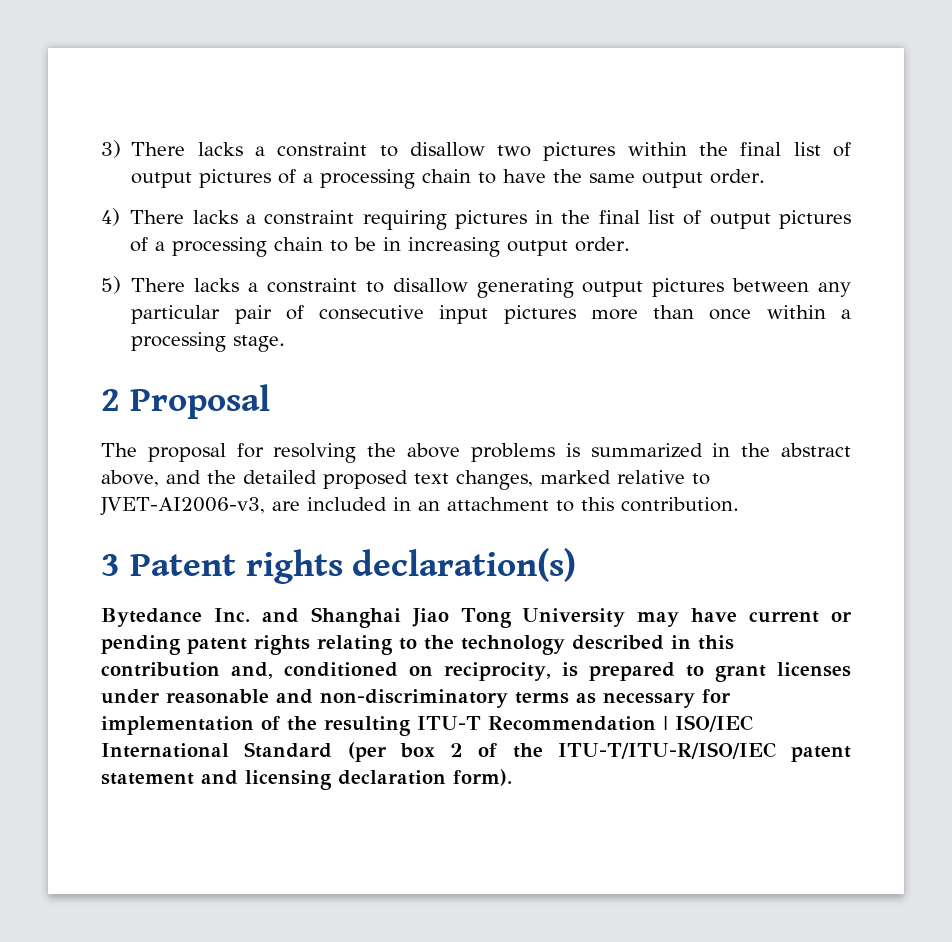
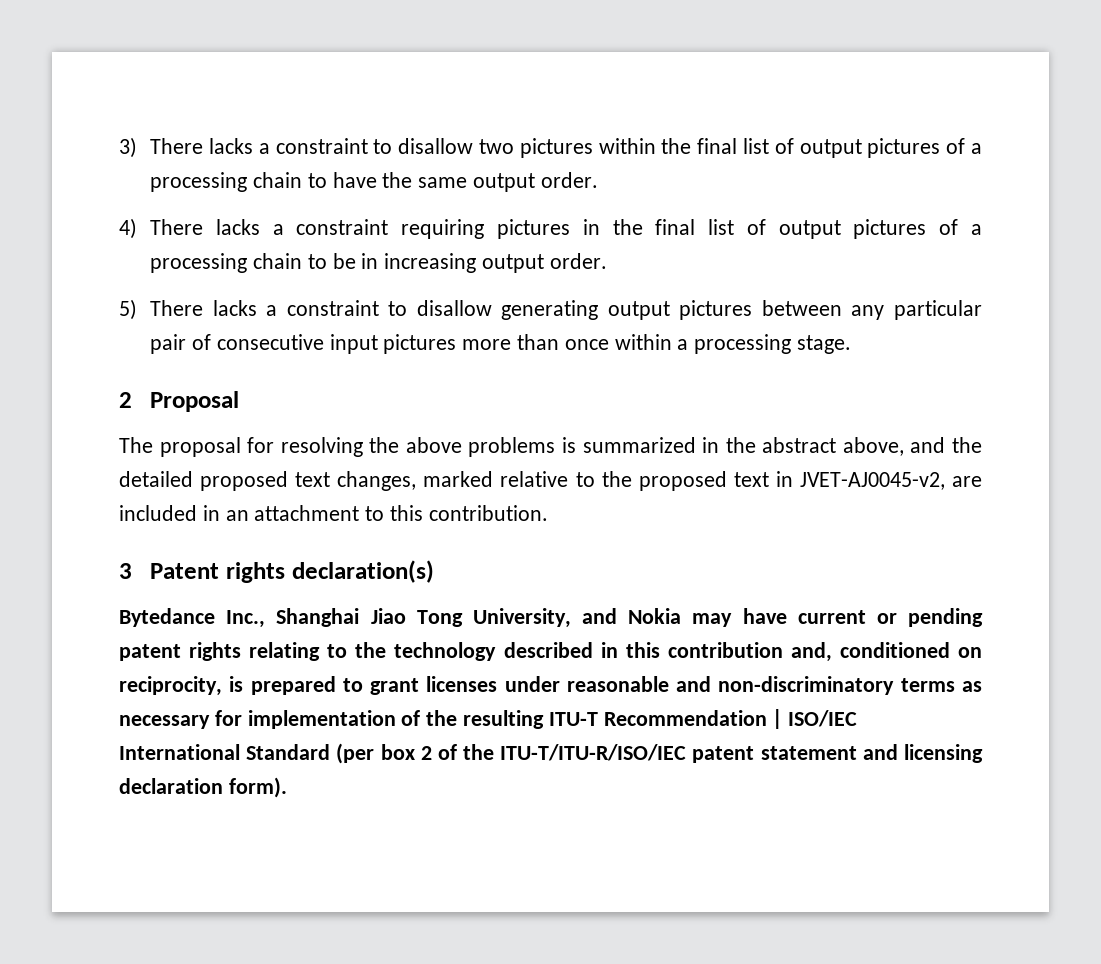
[100,497,265,516] JVET-AI2006-v3, -> [601,471,945,491] the proposed text in JVET-AJ0045-v2,
[213,608,299,623] Inc. and -> [226,610,266,628] Inc.,
[522,608,626,627] University -> [472,608,682,628] University, and Nokia

